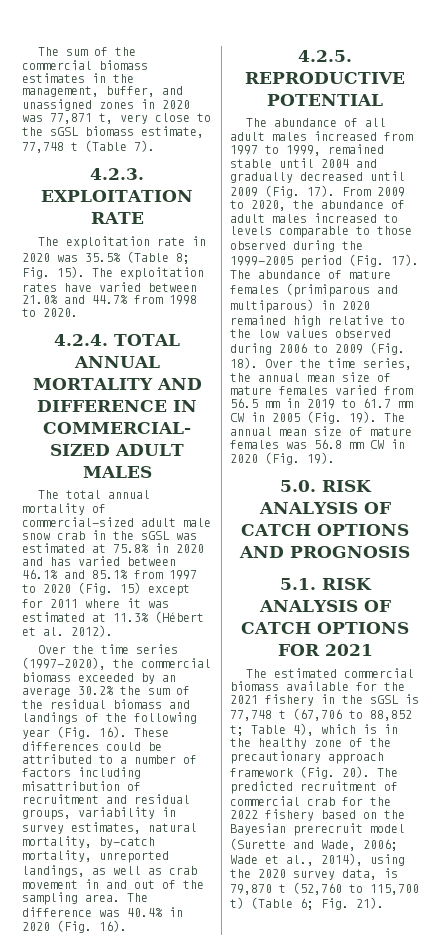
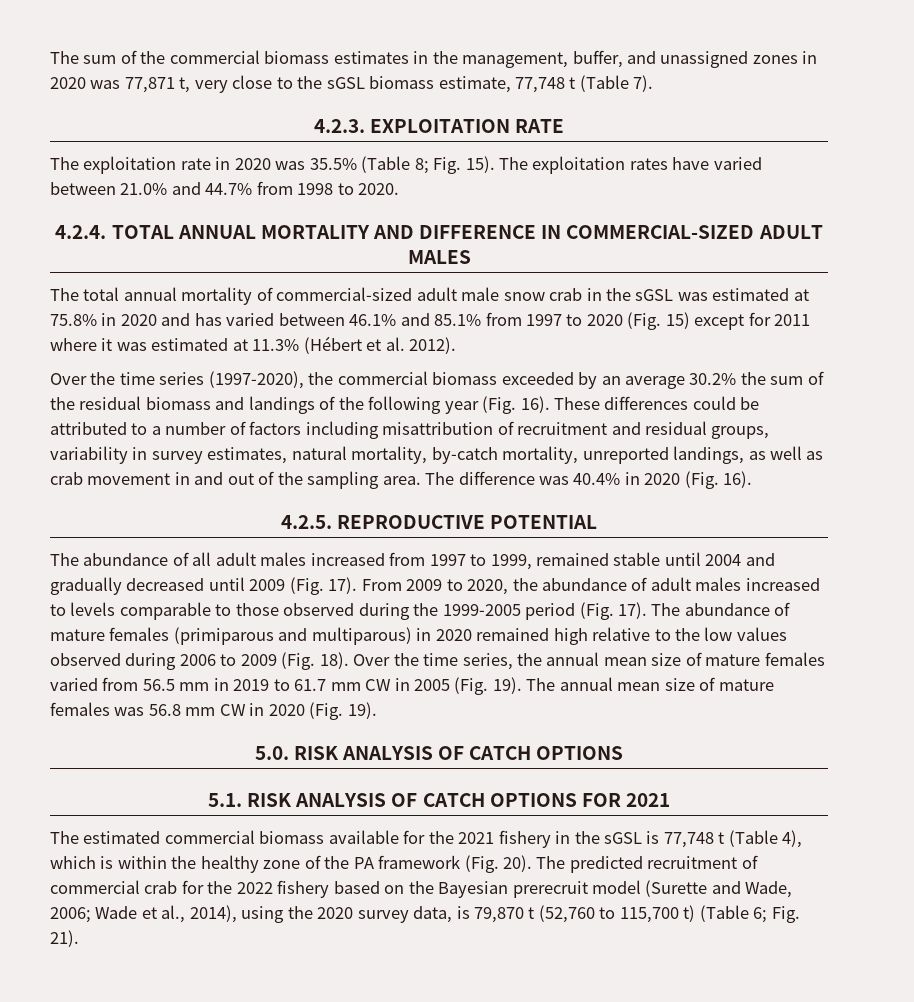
[239,546,410,558] AND PROGNOSIS -> (624, 753) none
[293,708,412,721] [230,725,286,736] (67,706 to 88,852 t; Table -> [728,830,778,847] (Table
[384,724,398,734] in -> [117,856,167,869] within
[230,751,384,764] precautionary approach -> [353,857,374,869] PA

